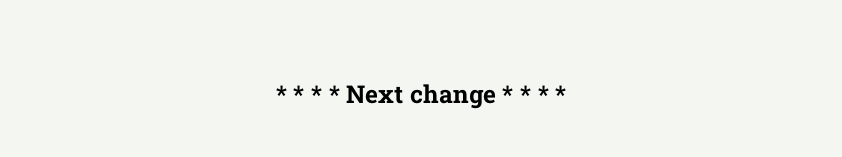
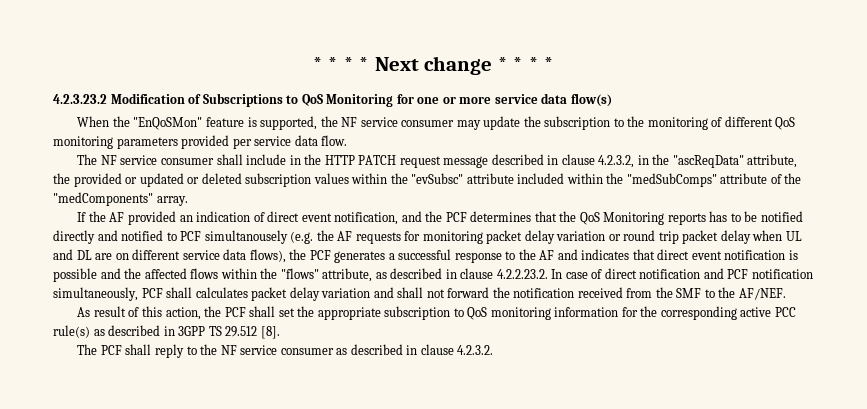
(567, 94) none -> [53,93,612,107] [77,116,796,130] [53,135,348,149] [77,154,798,168] [53,173,802,187] [53,192,188,206] [77,211,803,225] [53,230,802,244] [53,249,798,263] [53,268,813,282] [53,287,786,301] [77,306,796,320] [53,325,280,339] [77,344,494,358] // 4.2.3.23.2 Modification of Subscriptions to QoS Monitoring for one or more service data flow(s) // When the "EnQoSMon" feature is supported, the NF service consumer may update the subscription to the monitoring of different QoS monitoring parameters provided per service data flow. // The NF service consumer shall include in the HTTP PATCH request message described in clause 4.2.3.2, in the "ascReqData" attribute, the provided or updated or deleted subscription values within the "evSubsc" attribute included within the "medSubComps" attribute of the "medComponents" array. // If the AF provided an indication of direct event notification, and the PCF determines that the QoS Monitoring reports has to be notified directly and notified to PCF simultanousely (e.g. the AF requests for monitoring packet delay variation or round trip packet delay when UL and DL are on different service data flows), the PCF generates a successful response to the AF and indicates that direct event notification is possible and the affected flows within the "flows" attribute, as described in clause 4.2.2.23.2. In case of direct notification and PCF notification simultaneously, PCF shall calculates packet delay variation and shall not forward the notification received from the SMF to the AF/NEF. // As result of this action, the PCF shall set the appropriate subscription to QoS monitoring information for the corresponding active PCC rule(s) as described in 3GPP TS 29.512 [8]. // The PCF shall reply to the NF service consumer as described in clause 4.2.3.2.

